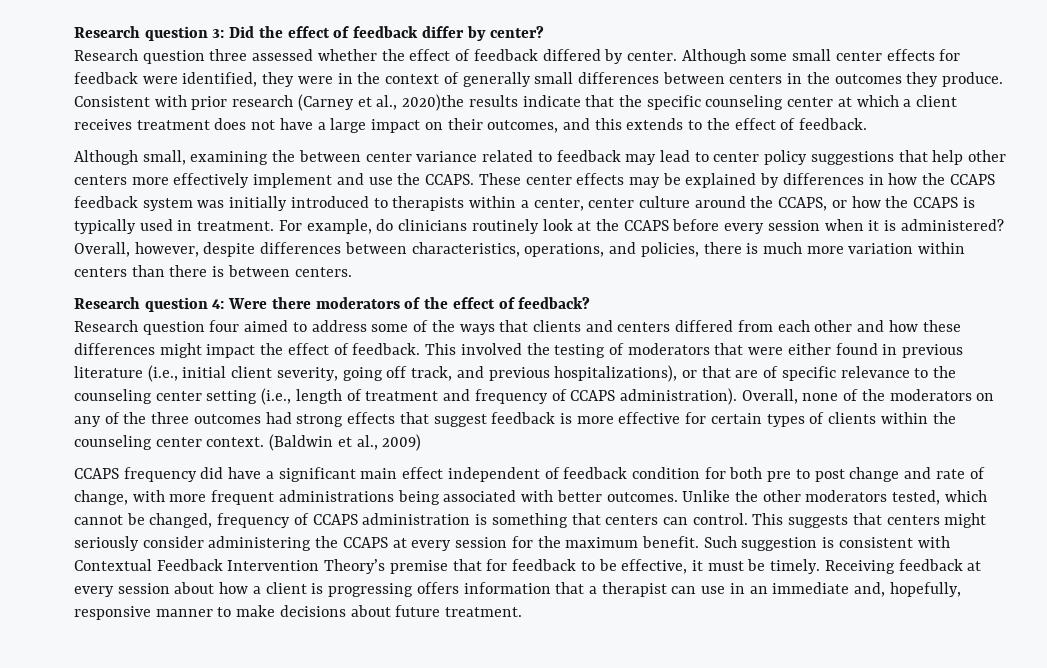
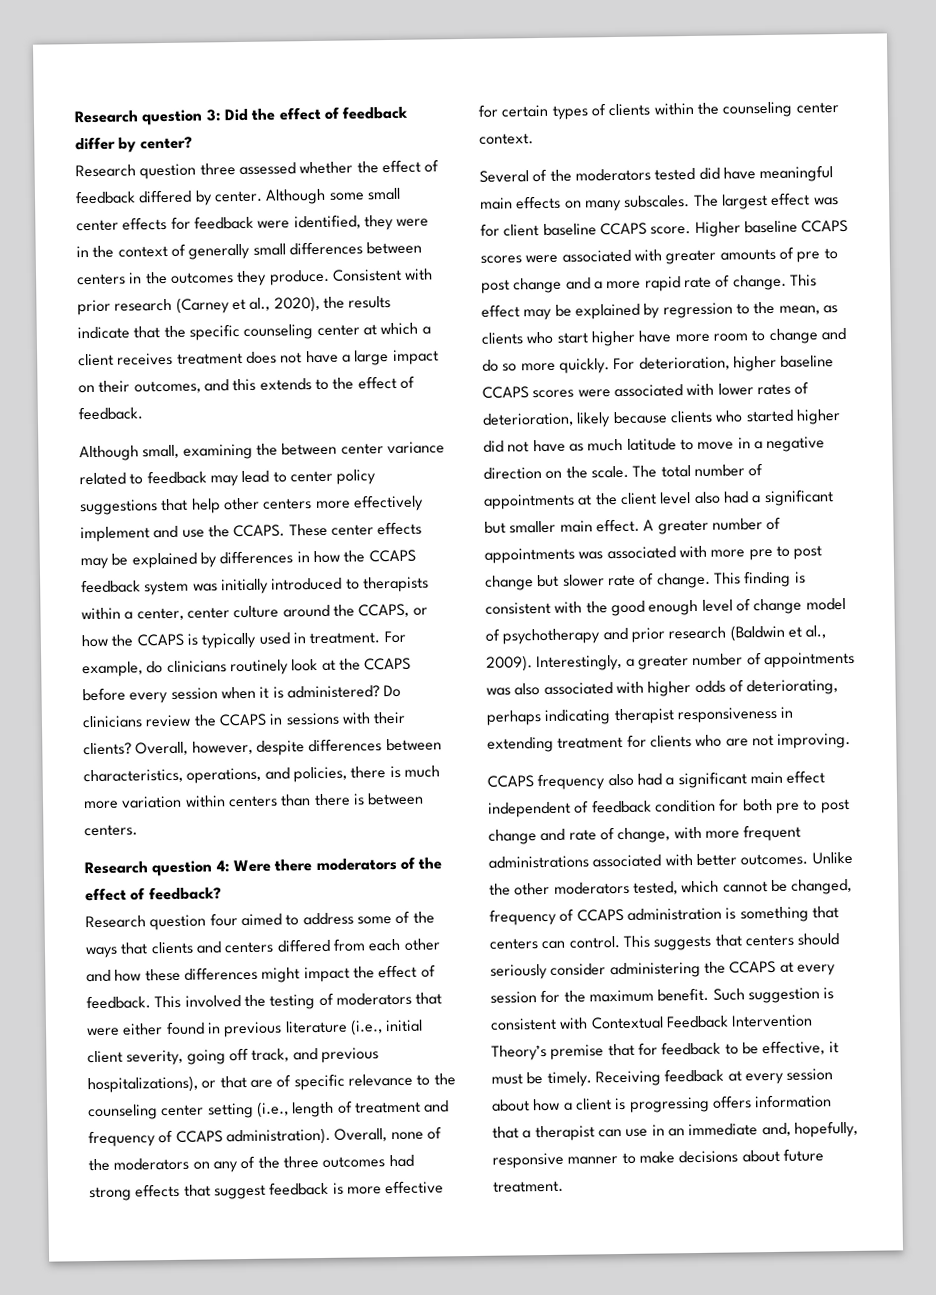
[402,94,465,111] 2020)the -> [273,295,345,313] 2020), the
(1004, 225) none -> [383,684,402,698] [82,711,407,729] [83,742,132,756] Do clinicians review the CCAPS in sessions with their clients?
[269,434,422,451] (Baldwin et al., 2009) -> [479,165,834,183] [480,192,839,212] [480,219,849,237] [480,246,838,265] [481,274,817,294] [481,301,838,321] [481,327,846,347] [482,355,835,374] [482,381,810,399] [482,409,841,428] [483,436,826,453] [483,463,764,480] [483,489,834,510] [484,516,782,535] [484,545,823,564] [485,570,806,591] [485,597,846,617] [485,624,827,645] [486,651,855,672] [486,679,839,697] [486,706,794,726] [487,732,852,753] // Several of the moderators tested did have meaningful main effects on many subscales. The largest effect was for client baseline CCAPS score. Higher baseline CCAPS scores were associated with greater amounts of pre to post change and a more rapid rate of change. This effect may be explained by regression to the mean, as clients who start higher have more room to change and do so more quickly. For deterioration, higher baseline CCAPS scores were associated with lower rates of deterioration, likely because clients who started higher did not have as much latitude to move in a negative direction on the scale. The total number of appointments at the client level also had a significant but smaller main effect. A greater number of appointments was associated with more pre to post change but slower rate of change. This finding is consistent with the good enough level of change model of psychotherapy and prior research (Baldwin et al., 2009). Interestingly, a greater number of appointments was also associated with higher odds of deteriorating, perhaps indicating therapist responsiveness in extending treatment for clients who are not improving.
[200,467,262,479] did have -> [607,773,662,787] also had
[397,490,440,505] being -> (589, 862) none
[944,513,987,528] might -> [797,933,840,946] should

